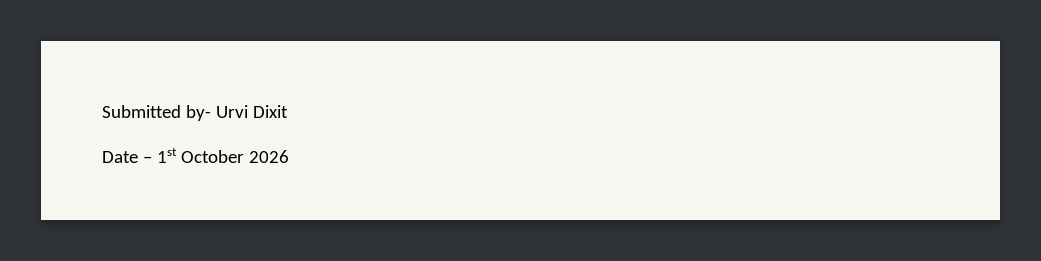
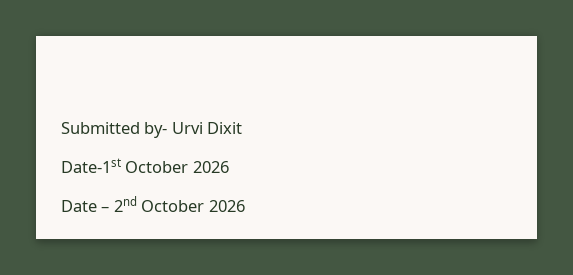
(288, 111) none -> [61,158,229,173] // Date-1st October 2026
[156,148,177,163] 1st -> [113,196,137,212] 2nd

